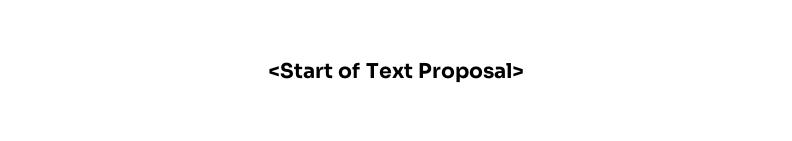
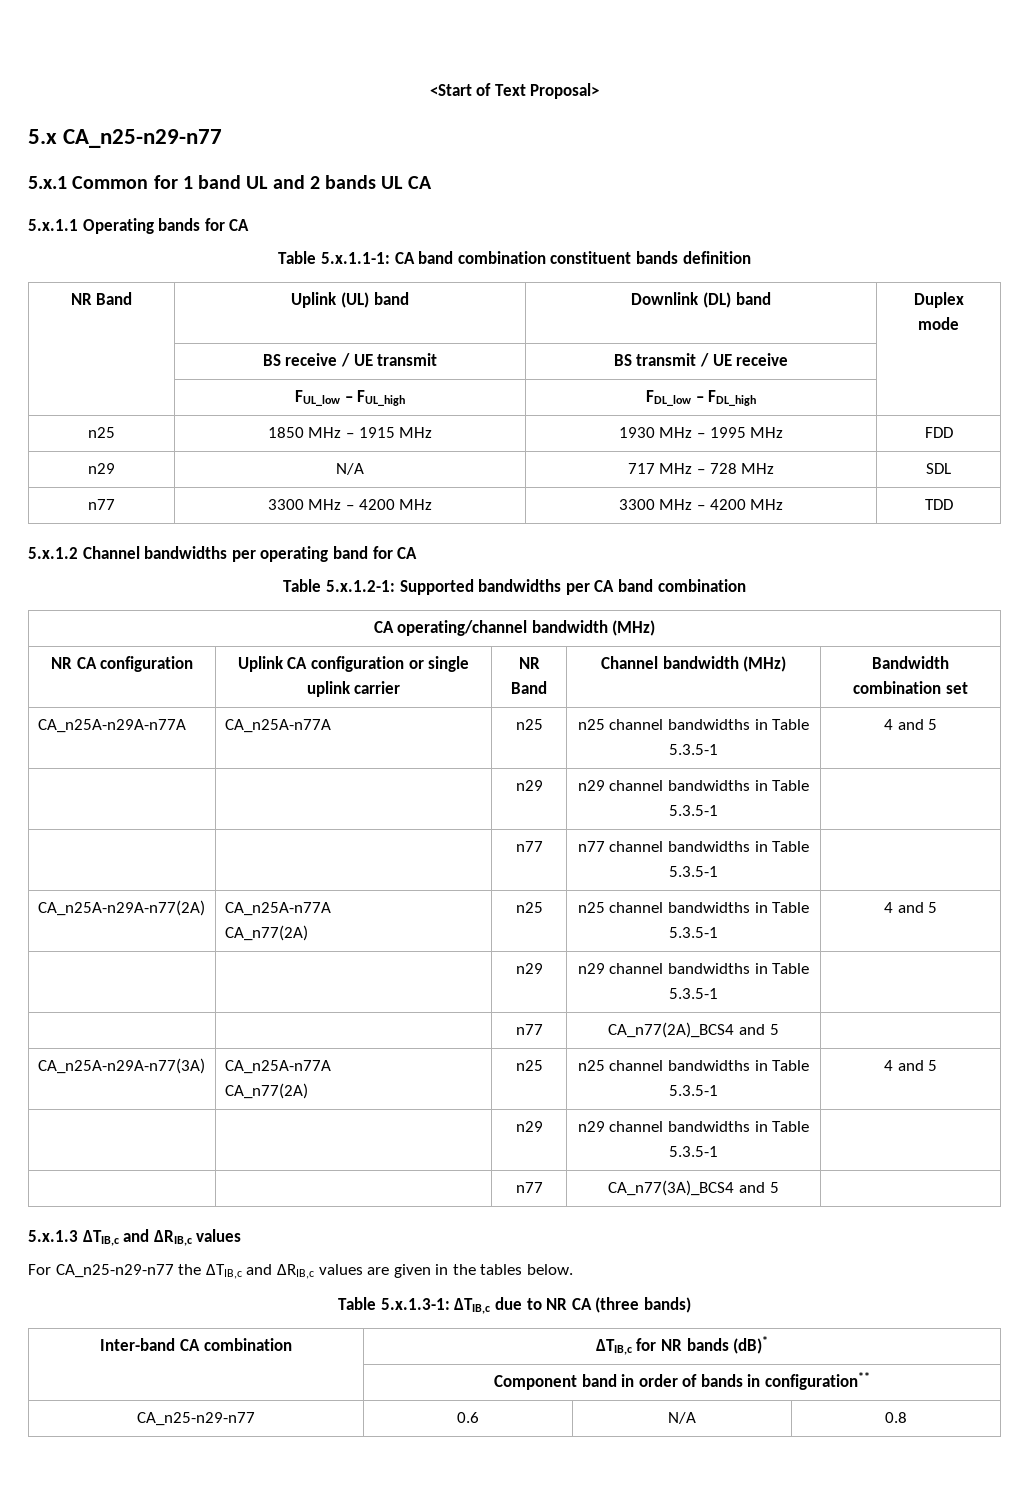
(525, 72) none -> [28,129,223,148] [28,175,432,189] [28,218,250,234] [278,251,751,264] [70,292,133,305] [291,292,409,308] [631,292,771,308] [913,292,964,308] [918,317,959,330] [262,353,438,367] [613,353,789,367] [294,390,406,406] [645,390,757,406] [88,427,115,438] [267,427,433,438] [618,427,784,438] [924,427,953,438] [88,463,115,474] [336,463,364,475] [627,463,775,474] [926,463,951,474] [88,499,115,510] [267,499,433,510] [618,499,784,510] [924,499,953,510] [28,546,418,562] [283,579,746,595] [373,620,656,636] [50,656,194,672] [237,656,470,672] [306,681,401,697] [518,657,540,669] [511,681,547,694] [600,656,787,672] [872,656,949,669] [853,681,968,694] [37,719,186,733] [224,719,331,733] [515,719,543,730] [577,719,810,730] [669,744,718,755] [883,719,938,730] [515,780,543,791] [577,780,810,791] [669,805,718,816] [515,841,543,852] [577,841,810,852] [669,866,718,877] [37,900,205,916] [224,902,331,916] [224,925,308,941] [515,902,543,913] [577,902,810,913] [669,927,718,938] [883,902,938,913] [515,963,543,974] [577,963,810,974] [669,988,718,999] [515,1024,543,1035] [608,1022,779,1038] [37,1058,205,1074] [224,1060,331,1074] [224,1083,308,1099] [515,1060,543,1071] [577,1060,810,1071] [669,1085,718,1096] [883,1060,938,1071] [515,1121,543,1132] [577,1121,810,1132] [669,1146,718,1157] [515,1182,543,1193] [608,1180,779,1196] [28,1229,242,1246] [28,1264,574,1279] [338,1297,691,1314] [100,1338,292,1351] [595,1336,769,1355] [493,1372,871,1390] [137,1412,255,1426] [457,1412,479,1423] [668,1412,696,1424] [885,1412,907,1423] // 5.x CA_n25-n29-n77 // 5.x.1 Common for 1 band UL and 2 bands UL CA // 5.x.1.1 Operating bands for CA // Table 5.x.1.1-1: CA band combination constituent bands definition // NR Band | Uplink (UL) band | Downlink (DL) band | Duplex // mode // | BS receive / UE transmit | BS transmit / UE receive | // | FUL_low – FUL_high | FDL_low – FDL_high | // n25 | 1850 MHz – 1915 MHz | 1930 MHz – 1995 MHz | FDD // n29 | N/A | 717 MHz – 728 MHz | SDL // n77 | 3300 MHz – 4200 MHz | 3300 MHz – 4200 MHz | TDD // 5.x.1.2 Channel bandwidths per operating band for CA // Table 5.x.1.2-1: Supported bandwidths per CA band combination // CA operating/channel bandwidth (MHz) // NR CA configuration | Uplink CA configuration or single uplink carrier | NR Band | Channel bandwidth (MHz) | Bandwidth combination set // CA_n25A-n29A-n77A | CA_n25A-n77A | n25 | n25 channel bandwidths in Table 5.3.5-1 | 4 and 5 // | | n29 | n29 channel bandwidths in Table 5.3.5-1 | // | | n77 | n77 channel bandwidths in Table 5.3.5-1 | // CA_n25A-n29A-n77(2A) | CA_n25A-n77A // CA_n77(2A) | n25 | n25 channel bandwidths in Table 5.3.5-1 | 4 and 5 // | | n29 | n29 channel bandwidths in Table 5.3.5-1 | // | | n77 | CA_n77(2A)_BCS4 and 5 | // CA_n25A-n29A-n77(3A) | CA_n25A-n77A // CA_n77(2A) | n25 | n25 channel bandwidths in Table 5.3.5-1 | 4 and 5 // | | n29 | n29 channel bandwidths in Table 5.3.5-1 | // | | n77 | CA_n77(3A)_BCS4 and 5 | // 5.x.1.3 ∆TIB,c and ∆RIB,c values // For CA_n25-n29-n77 the ΔTIB,c and ΔRIB,c values are given in the tables below. // Table 5.x.1.3-1: ΔTIB,c due to NR CA (three bands) // Inter-band CA combination | ΔTIB,c for NR bands (dB)* // | Component band in order of bands in configuration** // CA_n25-n29-n77 | 0.6 | N/A | 0.8

